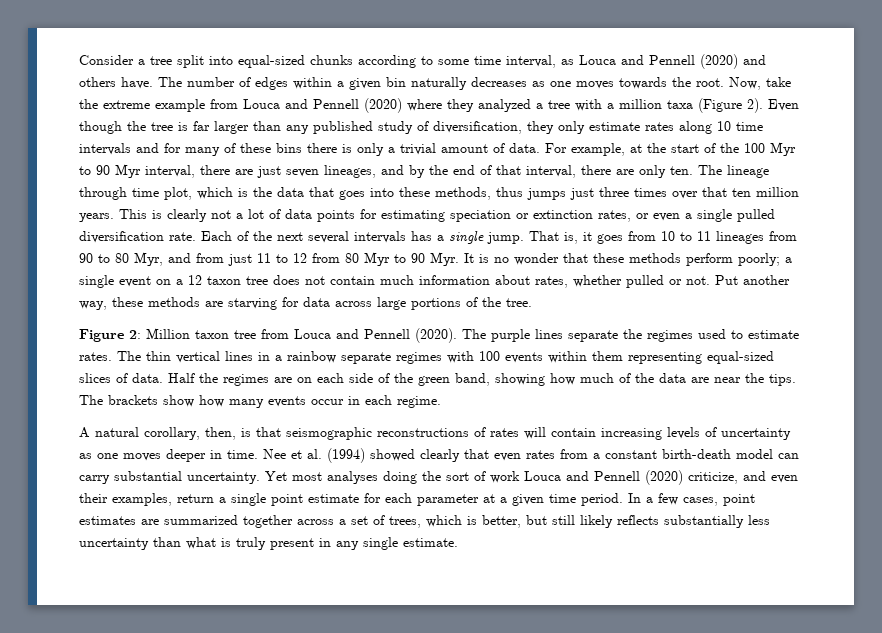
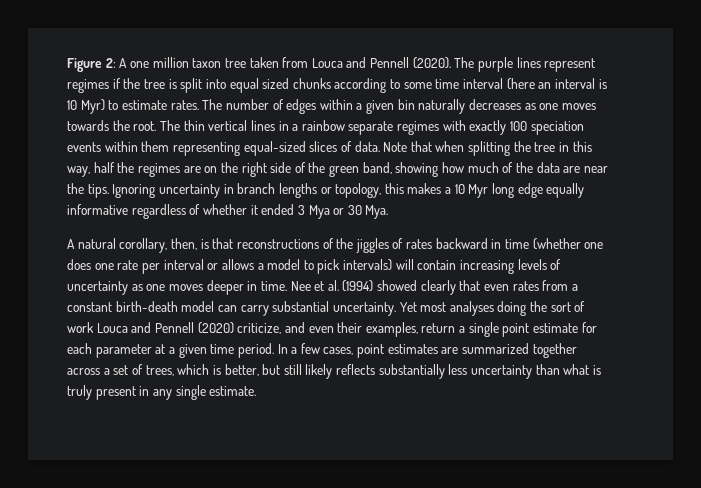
[79,55,305,68] Consider a tree split into equal-sized -> [67,57,596,72] [67,78,290,93] Figure 2: A one million taxon tree taken from Louca and Pennell (2020). The purple lines represent regimes if the tree is split into equal sized
[506,54,766,69] [79,77,153,89] interval, as Louca and Pennell (2020) and others have. -> [463,78,607,90] [67,99,199,114] interval (here an interval is 10 Myr) to estimate rates.
[729,77,791,90] [79,98,799,113] [79,121,763,134] [79,142,796,156] [79,164,769,178] [79,187,799,200] [79,209,775,222] [79,231,797,244] [79,252,792,266] [79,275,790,288] [79,297,532,310] [79,328,799,343] [79,352,112,361] Now, take the extreme example from Louca and Pennell (2020) where they analyzed a tree with a million taxa (Figure 2). Even though the tree is far larger than any published study of diversification, they only estimate rates along 10 time intervals and for many of these bins there is only a trivial amount of data. For example, at the start of the 100 Myr to 90 Myr interval, there are just seven lineages, and by the end of that interval, there are only ten. The lineage through time plot, which is the data that goes into these methods, thus jumps just three times over that ten million years. This is clearly not a lot of data points for estimating speciation or extinction rates, or even a single pulled diversification rate. Each of the next several intervals has a single jump. That is, it goes from 10 to 11 lineages from 90 to 80 Myr, and from just 11 to 12 from 80 Myr to 90 Myr. It is no wonder that these methods perform poorly; a single event on a 12 taxon tree does not contain much information about rates, whether pulled or not. Put another way, these methods are starving for data across large portions of the tree. // Figure 2: Million taxon tree from Louca and Pennell (2020). The purple lines separate the regimes used to estimate rates. -> (157, 126) none
[479,351,500,361] 100 -> [469,120,584,135] exactly 100 speciation
[168,373,195,383] Half -> [383,141,592,156] [67,162,115,177] Note that when splitting the tree in this way, half
[317,373,344,383] each -> [220,162,267,177] the right
[79,395,441,408] The brackets show how many events occur in each regime. -> [112,183,585,198] [67,204,389,219] Ignoring uncertainty in branch lengths or topology, this makes a 10 Myr long edge equally informative regardless of whether it ended 3 Mya or 30 Mya.
[286,427,372,440] seismographic -> (234, 243) none
[490,428,519,437] rates -> [336,238,604,253] [67,259,393,274] the jiggles of rates backward in time (whether one does one rate per interval or allows a model to pick intervals)

